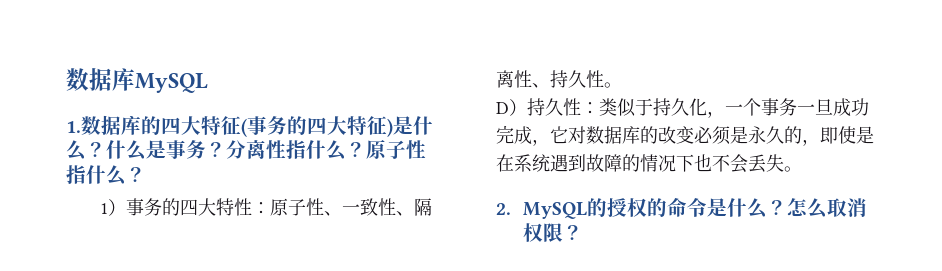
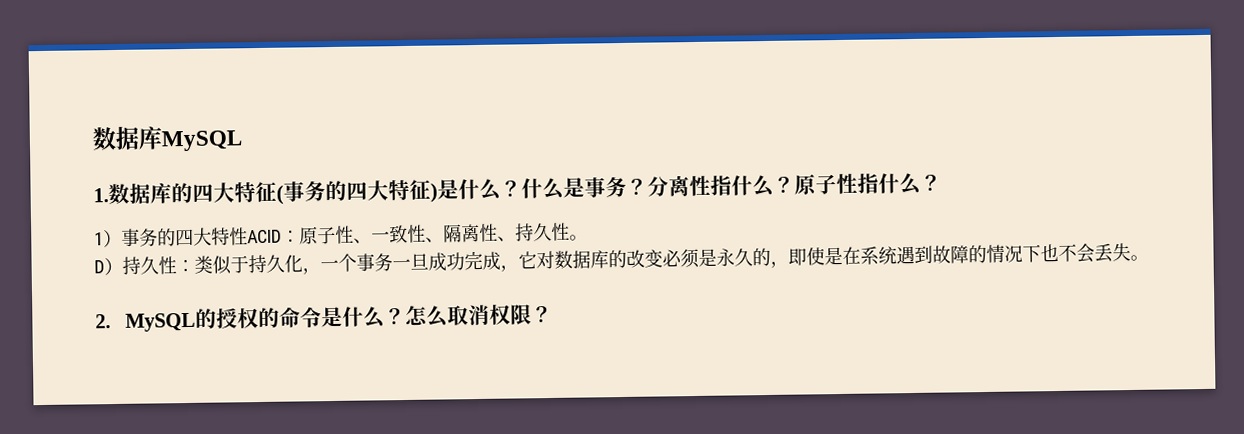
(252, 207) none -> [247,229,282,244] ACID

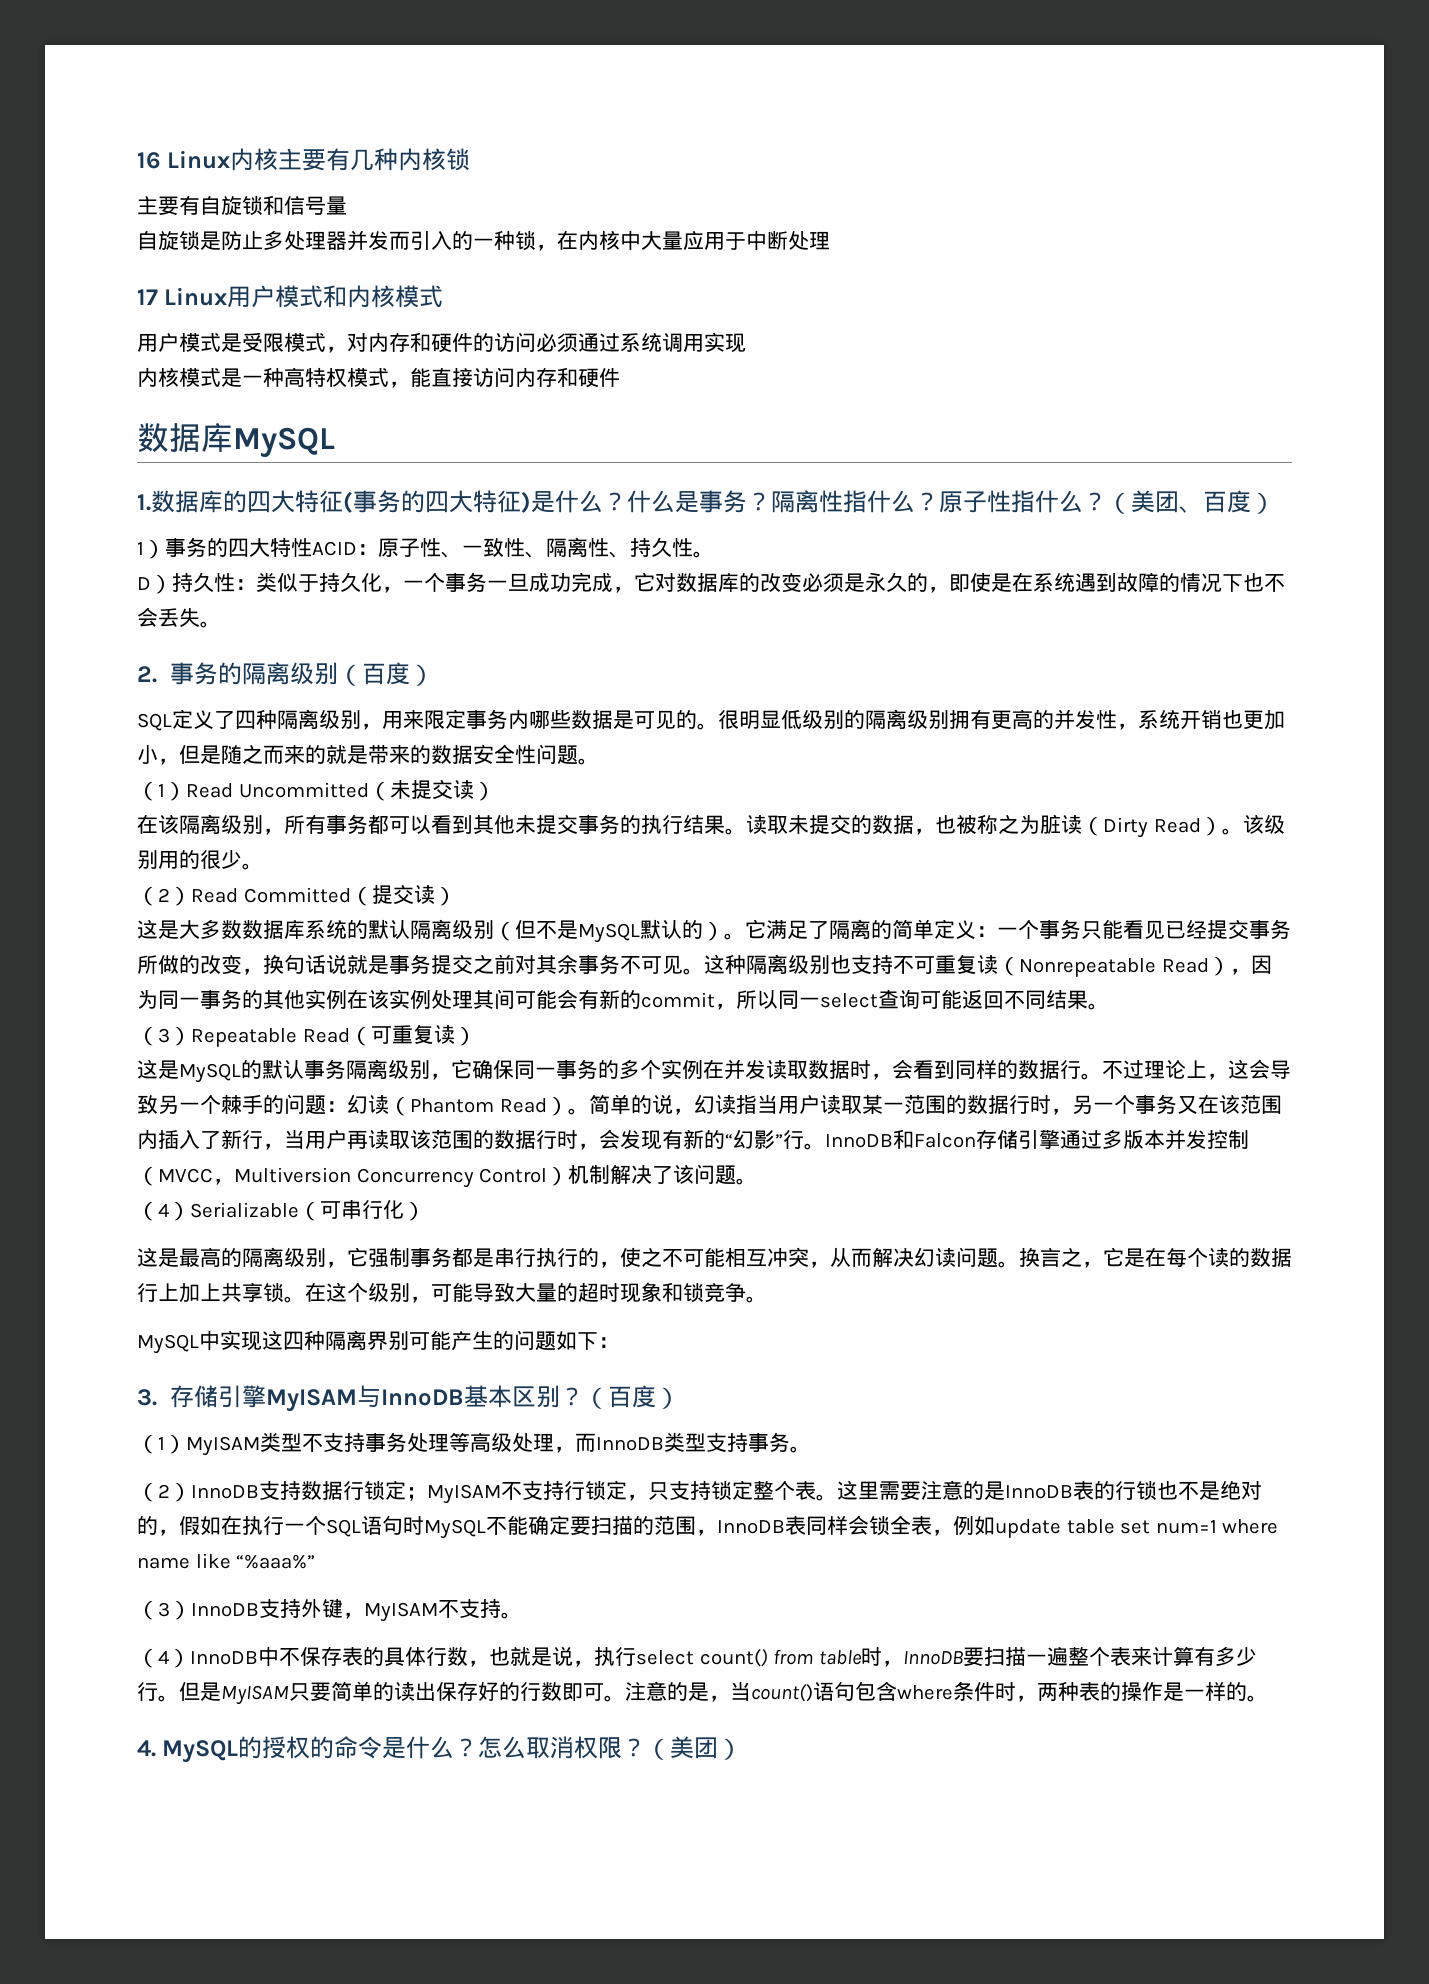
(92, 138) none -> [137,148,471,171] [137,195,347,216] [137,230,830,251] [137,285,444,308] [137,332,746,353] [137,367,620,388] 16 Linux内核主要有几种内核锁 // 主要有自旋锁和信号量 // 自旋锁是防止多处理器并发而引入的一种锁，在内核中大量应用于中断处理 // 17 Linux用户模式和内核模式 // 用户模式是受限模式，对内存和硬件的访问必须通过系统调用实现 // 内核模式是一种高特权模式，能直接访问内存和硬件 //
[647,176,669,197] 分 -> [771,491,795,513] 隔
(942, 182) none -> [1107,490,1275,514] （美团、百度）
(111, 321) none -> [169,662,434,686] [137,709,1285,731] [137,744,599,765] [137,779,495,801] [137,814,1285,838] [137,850,263,870] [137,884,456,906] [137,919,1291,943] [137,954,1272,977] [137,989,1109,1010] [137,1024,476,1047] [137,1059,1291,1083] [137,1094,1282,1116] [137,1129,1249,1150] [137,1164,758,1188] [137,1200,425,1221] [137,1247,1292,1268] [137,1282,767,1303] [137,1330,619,1354] [137,1385,680,1412] [137,1432,811,1456] [137,1480,1262,1504] [137,1515,1279,1539] [137,1553,316,1569] [137,1598,522,1622] [137,1646,1257,1668] [137,1681,1268,1705] [137,1740,156,1757] 事务的隔离级别（百度） // SQL定义了四种隔离级别，用来限定事务内哪些数据是可见的。很明显低级别的隔离级别拥有更高的并发性，系统开销也更加小，但是随之而来的就是带来的数据安全性问题。 // （1）Read Uncommitted（未提交读） // 在该隔离级别，所有事务都可以看到其他未提交事务的执行结果。读取未提交的数据，也被称之为脏读（Dirty Read）。该级别用的很少。 // （2）Read Committed（提交读） // 这是大多数数据库系统的默认隔离级别（但不是MySQL默认的）。它满足了隔离的简单定义：一个事务只能看见已经提交事务所做的改变，换句话说就是事务提交之前对其余事务不可见。这种隔离级别也支持不可重复读（Nonrepeatable Read），因为同一事务的其他实例在该实例处理其间可能会有新的commit，所以同一select查询可能返回不同结果。 // （3）Repeatable Read（可重复读） // 这是MySQL的默认事务隔离级别，它确保同一事务的多个实例在并发读取数据时，会看到同样的数据行。不过理论上，这会导致另一个棘手的问题：幻读（Phantom Read）。简单的说，幻读指当用户读取某一范围的数据行时，另一个事务又在该范围内插入了新行，当用户再读取该范围的数据行时，会发现有新的“幻影”行。InnoDB和Falcon存储引擎通过多版本并发控制（MVCC，Multiversion Concurrency Control）机制解决了该问题。 // （4）Serializable（可串行化） // 这是最高的隔离级别，它强制事务都是串行执行的，使之不可能相互冲突，从而解决幻读问题。换言之，它是在每个读的数据行上加上共享锁。在这个级别，可能导致大量的超时现象和锁竞争。 // MySQL中实现这四种隔离界别可能产生的问题如下： // 3.存储引擎MyISAM与InnoDB基本区别？（百度） // （1）MyISAM类型不支持事务处理等高级处理，而InnoDB类型支持事务。 // （2）InnoDB支持数据行锁定；MyISAM不支持行锁定，只支持锁定整个表。这里需要注意的是InnoDB表的行锁也不是绝对的，假如在执行一个SQL语句时MySQL不能确定要扫描的范围，InnoDB表同样会锁全表，例如update table set num=1 where name like “%aaa%” // （3）InnoDB支持外键，MyISAM不支持。 // （4）InnoDB中不保存表的具体行数，也就是说，执行select count() from table时，InnoDB要扫描一遍整个表来计算有多少行。但是MyISAM只要简单的读出保存好的行数即可。注意的是，当count()语句包含where条件时，两种表的操作是一样的。 // 4.
(553, 314) none -> [646,1736,743,1760] （美团）

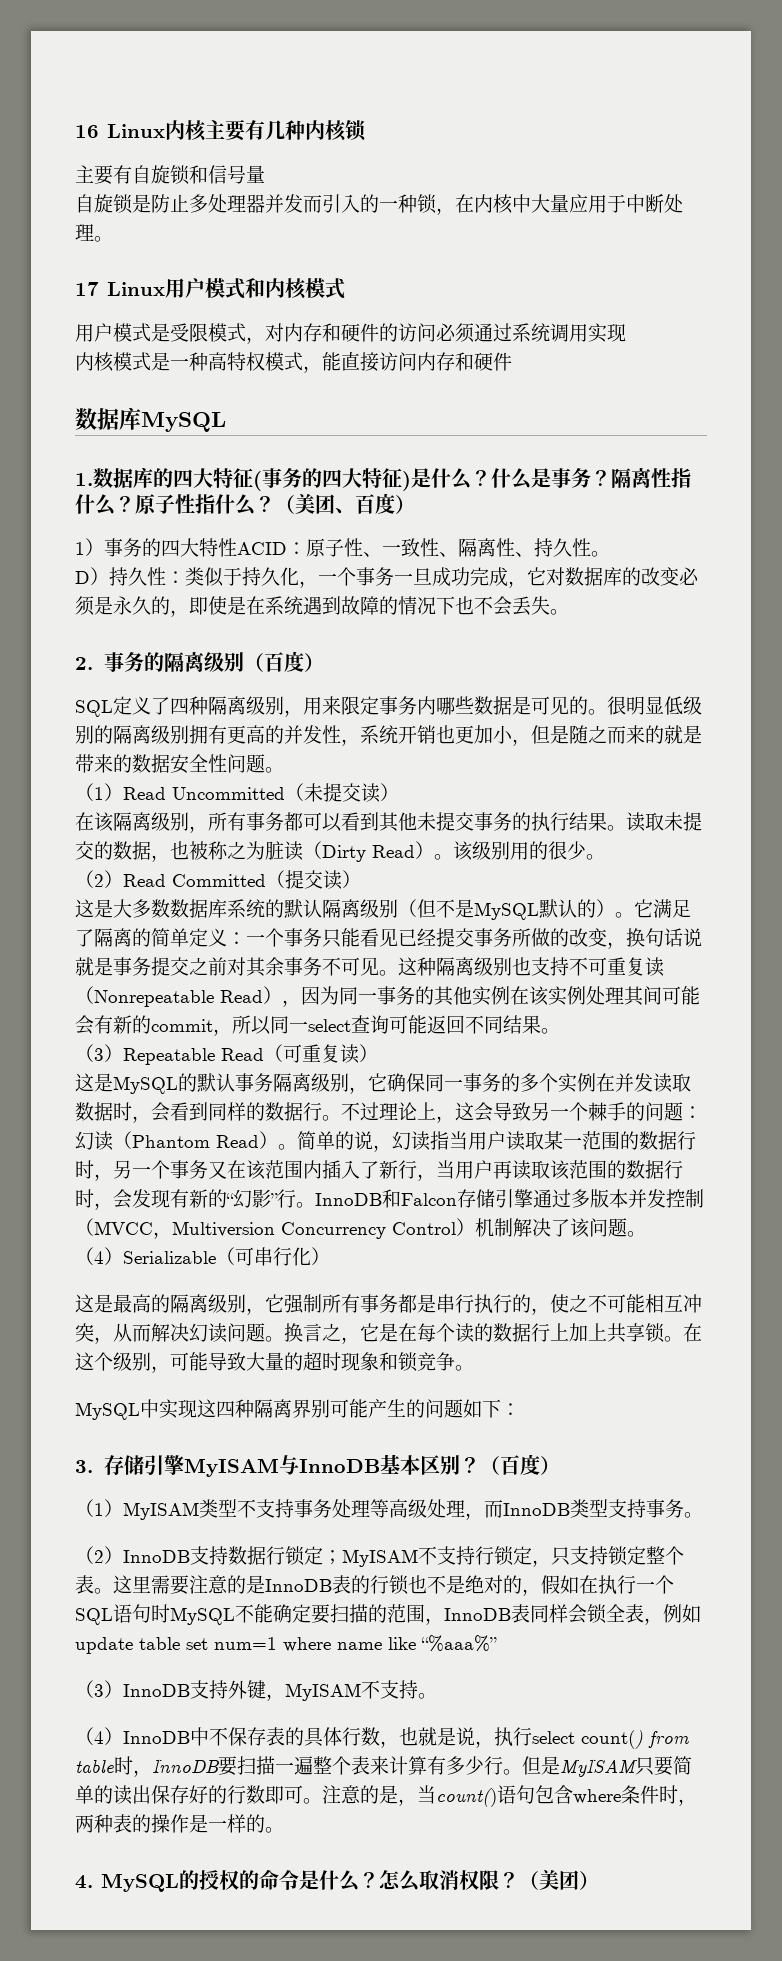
(830, 240) none -> [94,236,113,242] 。
(410, 1257) none -> [322,1294,360,1313] 所有

